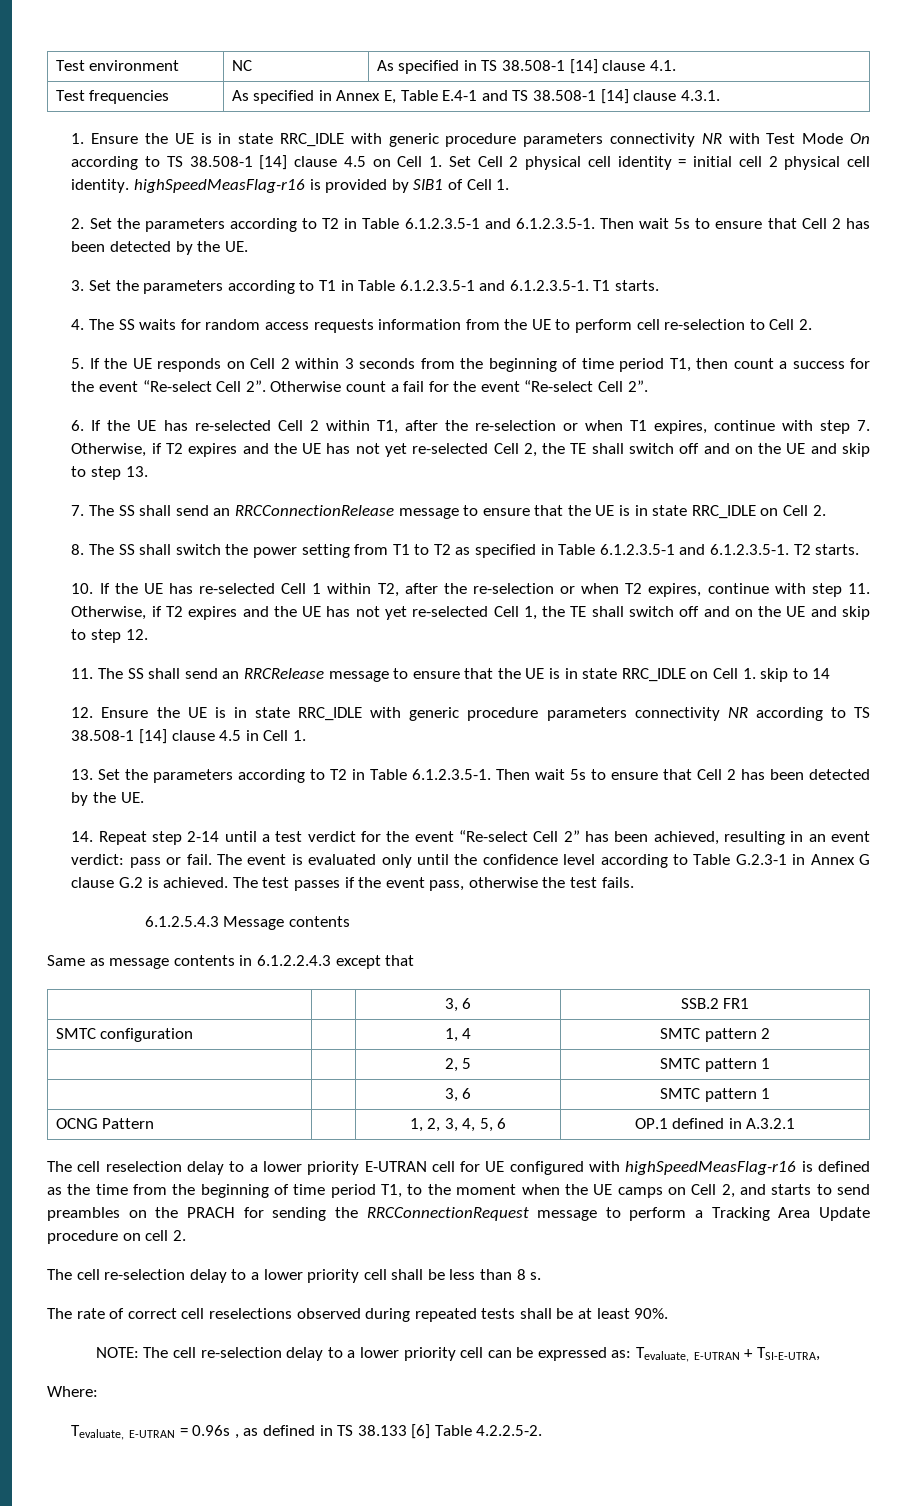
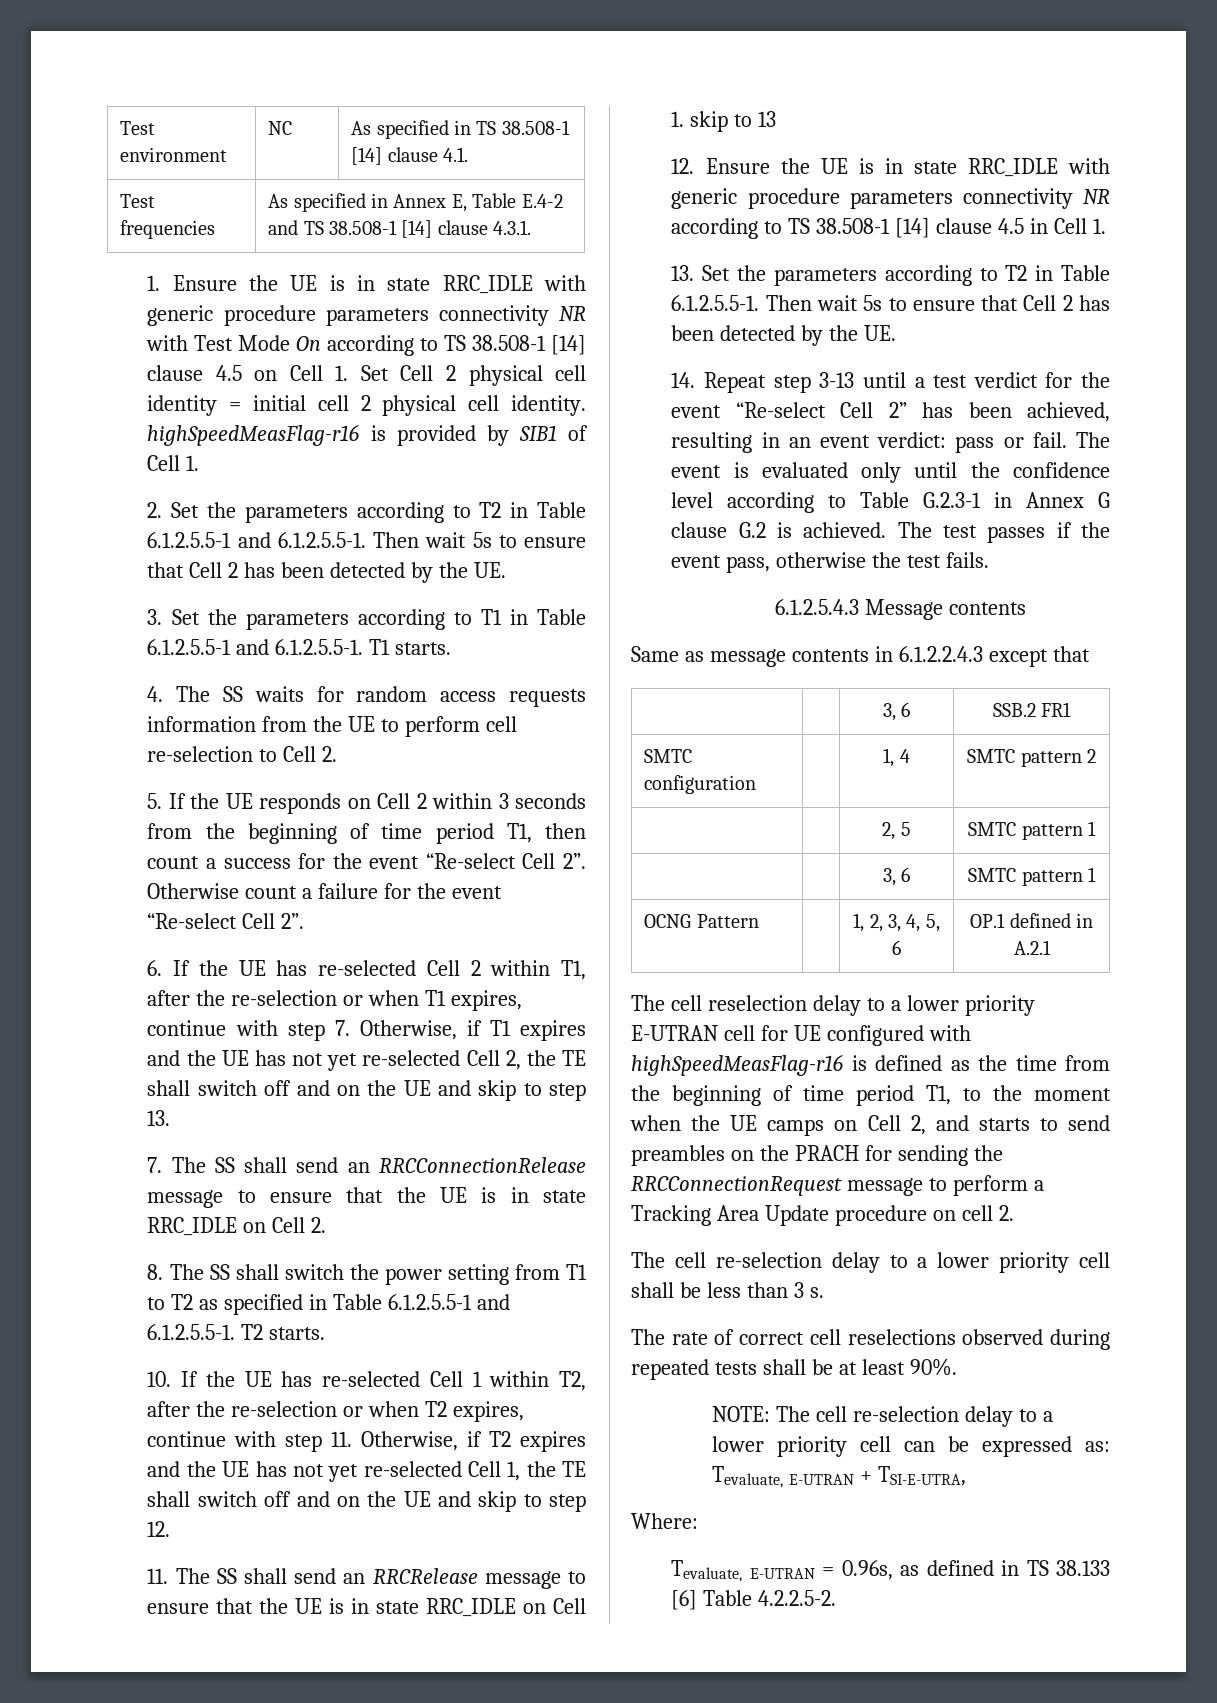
[442,90,478,101] E.4-1 -> [521,194,563,208] E.4-2
[404,218,595,229] 6.1.2.3.5-1 and 6.1.2.3.5-1. -> [147,532,366,548] 6.1.2.5.5-1 and 6.1.2.5.5-1.
[399,280,589,291] 6.1.2.3.5-1 and 6.1.2.3.5-1. -> [147,639,364,655] 6.1.2.5.5-1 and 6.1.2.5.5-1.
[403,381,425,392] fail -> [318,883,379,899] failure
[165,443,183,454] T2 -> [489,1020,511,1036] T1
[599,544,790,555] 6.1.2.3.5-1 and 6.1.2.3.5-1. -> [388,1294,511,1310] [147,1324,236,1340] 6.1.2.5.5-1 and 6.1.2.5.5-1.
[812,668,831,679] 14 -> [758,111,777,127] 13
[412,769,492,780] 6.1.2.3.5-1. -> [671,295,760,311] 6.1.2.5.5-1.
[187,831,220,842] 2-14 -> [819,372,855,388] 3-13
[746,1118,796,1129] A.3.2.1 -> [1013,940,1051,955] A.2.1
[516,1269,526,1280] 8 -> [793,1282,804,1298] 3
[192,1425,239,1439] 0.96s , -> [841,1560,893,1580] 0.96s,

